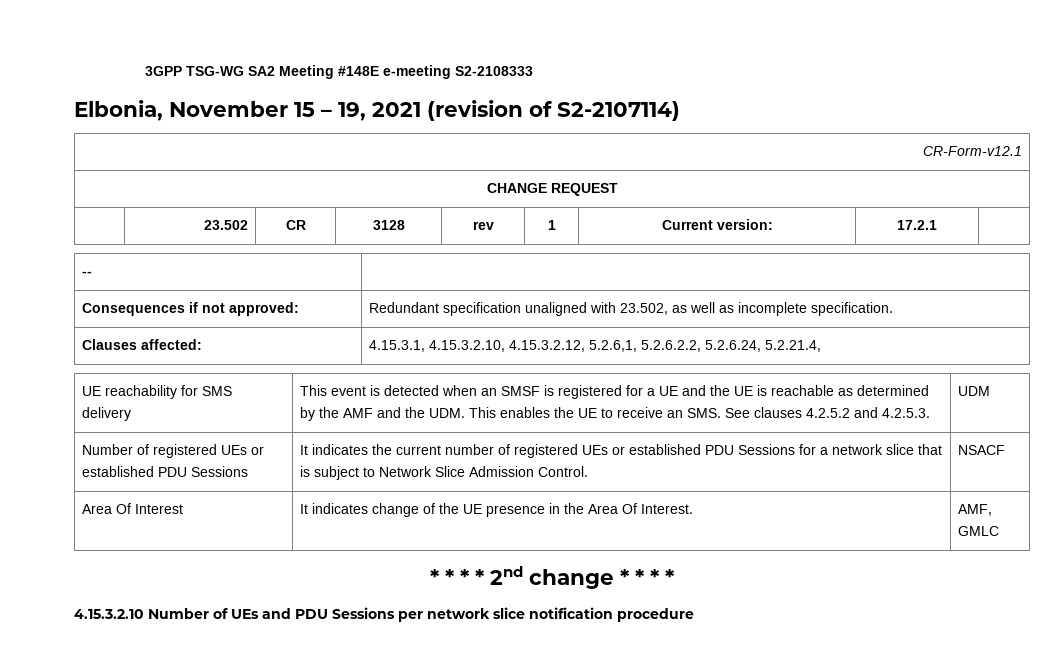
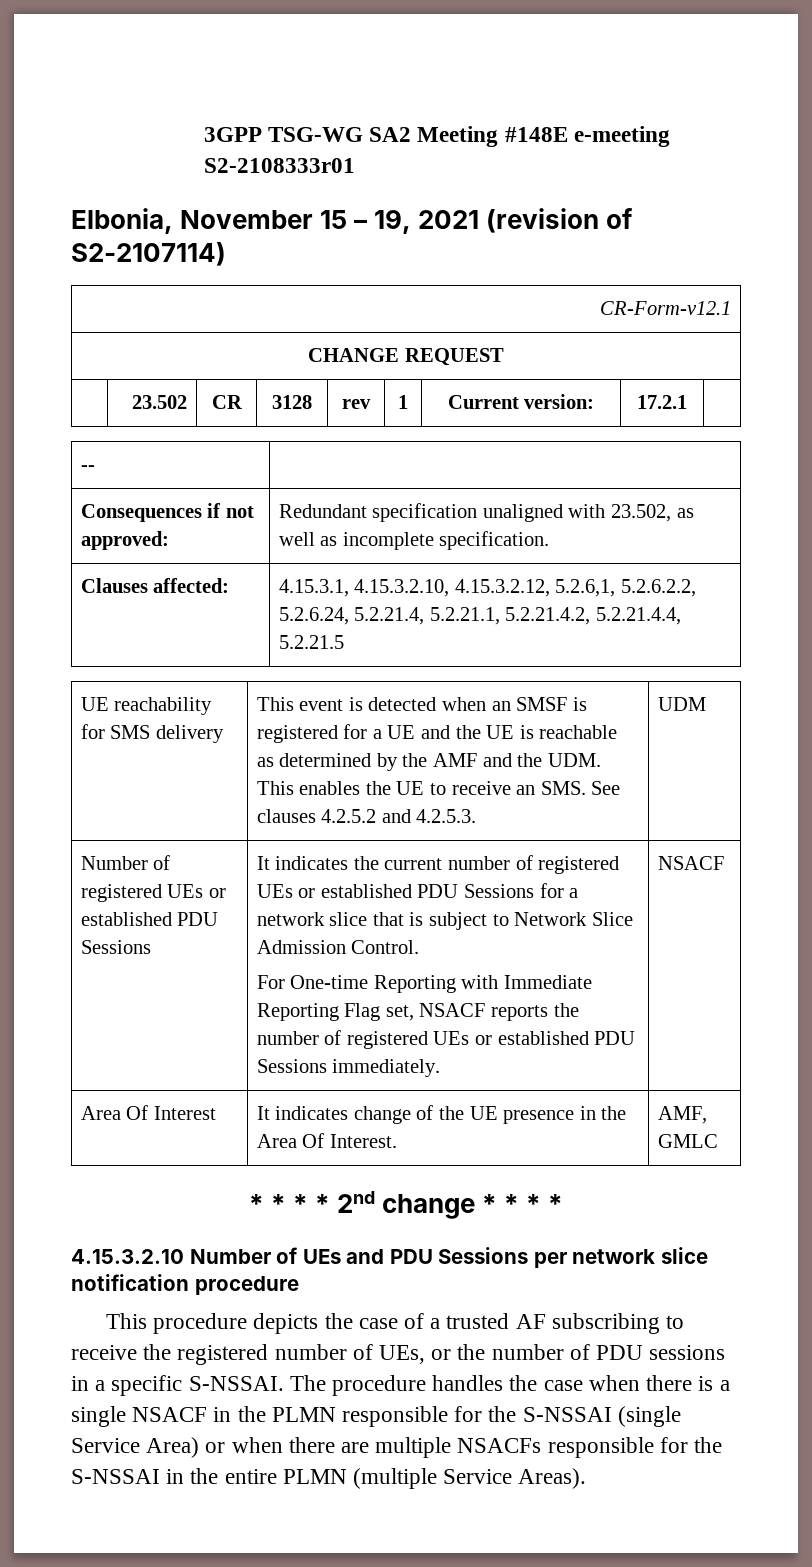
[455,66,534,76] S2-2108333 -> [203,158,355,173] S2-2108333r01
(822, 346) none -> [429,607,681,625] [278,635,344,649] 5.2.21.1, 5.2.21.4.2, 5.2.21.4.4, 5.2.21.5
(589, 471) none -> [256,975,592,993] [256,1003,579,1021] [256,1030,636,1049] [256,1059,441,1077] // For One-time Reporting with Immediate Reporting Flag set, NSACF reports the number of registered UEs or established PDU Sessions immediately.
(694, 615) none -> [105,1313,685,1334] [71,1344,726,1365] [71,1375,730,1396] [71,1406,681,1427] [71,1437,723,1458] [71,1468,587,1489] // This procedure depicts the case of a trusted AF subscribing to receive the registered number of UEs, or the number of PDU sessions in a specific S-NSSAI. The procedure handles the case when there is a single NSACF in the PLMN responsible for the S-NSSAI (single Service Area) or when there are multiple NSACFs responsible for the S-NSSAI in the entire PLMN (multiple Service Areas).

